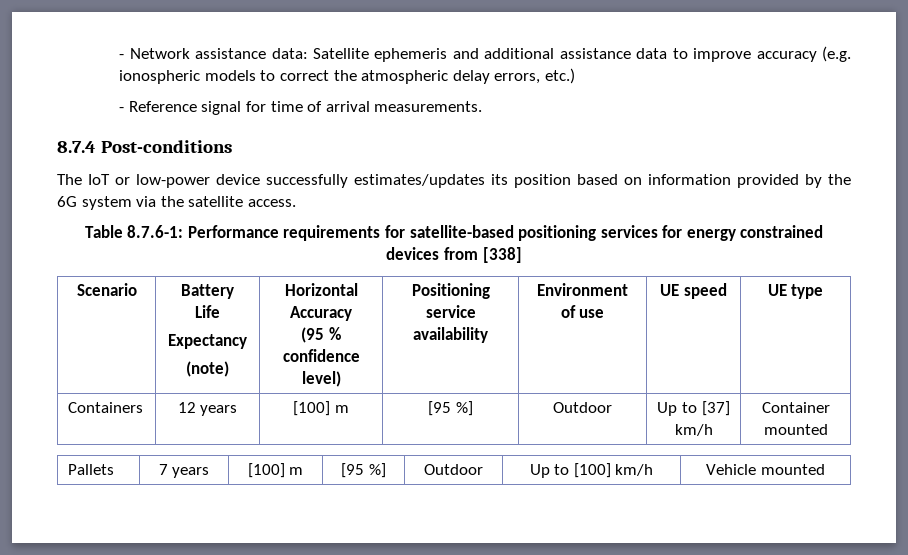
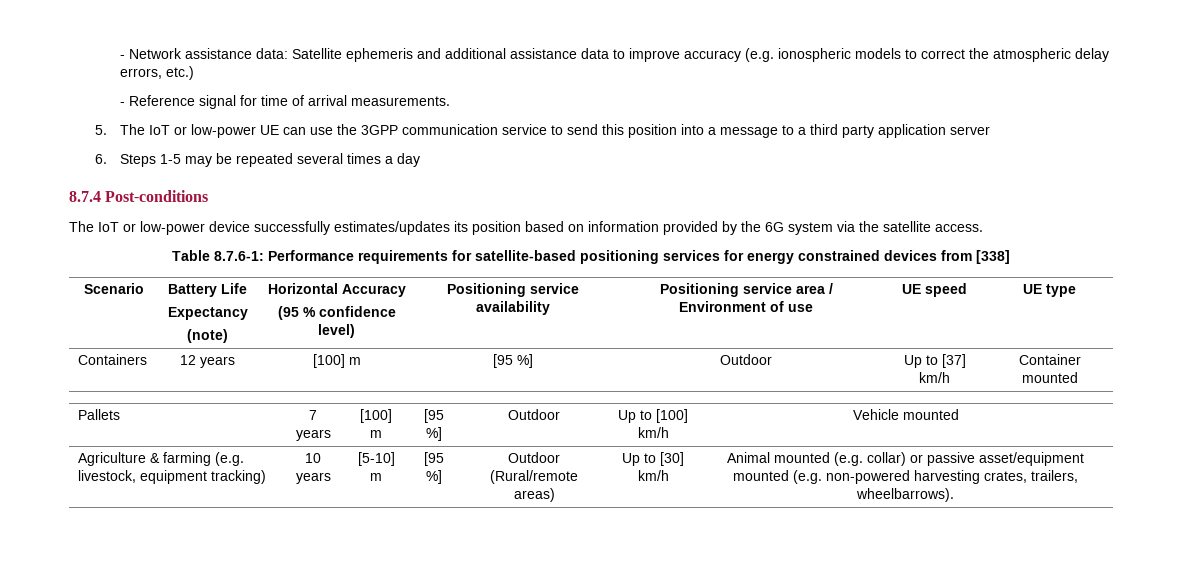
(483, 106) none -> [94,124,991,138] [94,153,421,167] // 5. The IoT or low-power UE can use the 3GPP communication service to send this position into a message to a third party application server // 6. Steps 1-5 may be repeated several times a day
(488, 335) none -> [659,283,833,297] Positioning service area /
(825, 469) none -> [78,452,245,466] [78,470,267,484] [305,453,321,463] [295,472,331,484] [357,452,395,466] [370,473,382,481] [424,452,444,466] [426,470,442,484] [508,452,560,463] [490,470,578,484] [513,488,555,502] [622,452,684,466] [637,470,669,481] [727,452,1084,466] [733,470,1078,484] [856,488,954,502] // Agriculture & farming (e.g. livestock, equipment tracking) | 10 years | [5-10] m | [95 %] | Outdoor (Rural/remote areas) | Up to [30] km/h | Animal mounted (e.g. collar) or passive asset/equipment mounted (e.g. non-powered harvesting crates, trailers, wheelbarrows).

